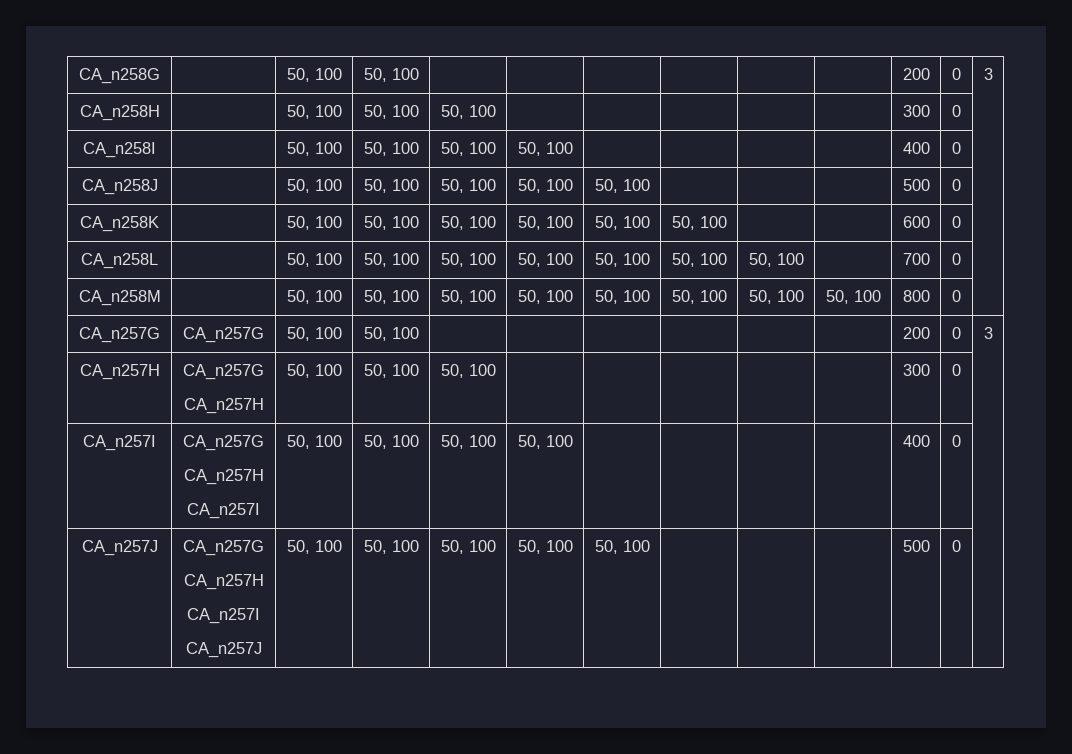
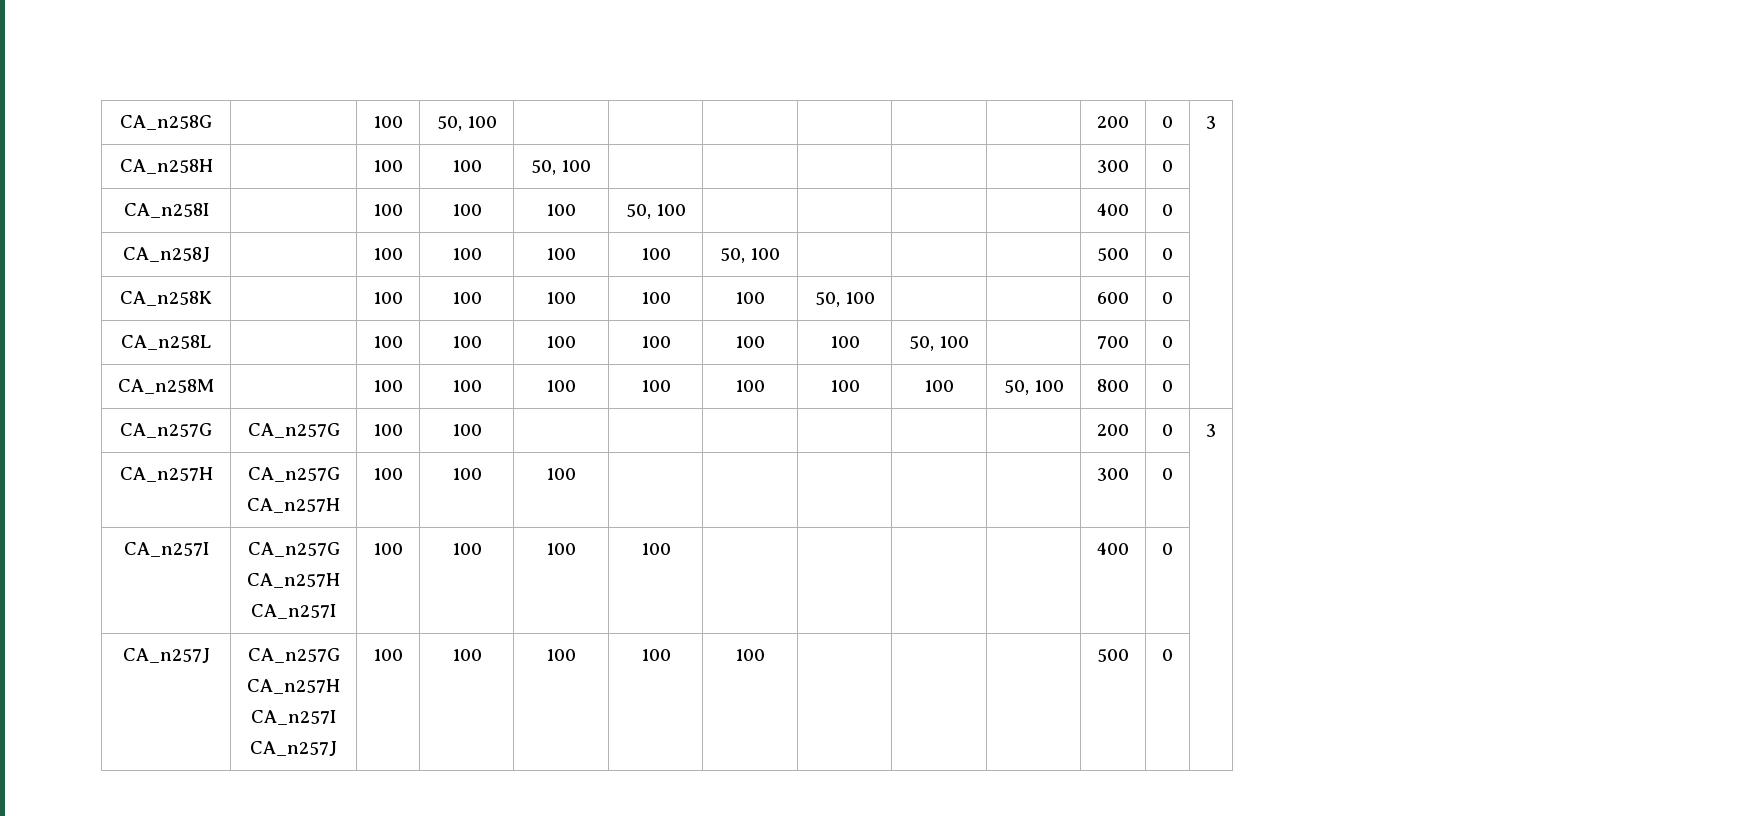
[286,68,310,82] 50, -> (212, 122) none
[286,105,342,119] [363,105,387,119] 50, 100 | 50, -> [373,160,403,172] 100 |
[286,142,342,156] [363,142,419,156] [440,142,464,156] 50, 100 | 50, 100 | 50, -> [373,204,403,216] [451,204,482,216] 100 | 100 |
[286,179,342,193] [363,179,419,193] [440,179,496,193] [517,179,541,193] 50, 100 | 50, 100 | 50, 100 | 50, -> [373,248,403,260] [451,248,482,260] [546,248,576,260] 100 | 100 | 100 |
[286,216,342,230] [363,216,419,230] [440,216,496,230] [517,216,573,230] [594,216,618,230] 50, 100 | 50, 100 | 50, 100 | 50, 100 | 50, -> [373,292,403,304] [451,292,482,304] [546,292,576,304] [640,292,671,304] 100 | 100 | 100 | 100 |
[286,253,342,267] [363,253,419,267] [440,253,496,267] [517,253,573,267] [594,253,650,267] [671,253,695,267] 50, 100 | 50, 100 | 50, 100 | 50, 100 | 50, 100 | 50, -> [373,336,403,348] [451,336,482,348] [546,336,576,348] [640,336,671,348] [735,336,765,348] 100 | 100 | 100 | 100 | 100 |
[286,290,342,304] [363,290,419,304] [440,290,496,304] [517,290,573,304] [594,290,650,304] [671,290,727,304] [748,290,772,304] 50, 100 | 50, 100 | 50, 100 | 50, 100 | 50, 100 | 50, 100 | 50, -> [373,380,403,392] [451,380,482,392] [546,380,576,392] [640,380,671,392] [735,380,765,392] [829,380,860,392] 100 | 100 | 100 | 100 | 100 | 100 |
[286,327,342,341] [363,327,387,341] 50, 100 | 50, -> [373,424,403,436] 100 |
[286,364,342,378] [363,364,419,378] [440,364,464,378] 50, 100 | 50, 100 | 50, -> [373,468,403,480] [451,468,482,480] 100 | 100 |
[286,435,342,449] [363,435,419,449] [440,435,496,449] [517,435,541,449] 50, 100 | 50, 100 | 50, 100 | 50, -> [373,543,403,555] [451,543,482,555] [546,543,576,555] 100 | 100 | 100 |
[286,540,342,554] [363,540,419,554] [440,540,496,554] [517,540,573,554] [594,540,618,554] 50, 100 | 50, 100 | 50, 100 | 50, 100 | 50, -> [373,649,403,661] [451,649,482,661] [546,649,576,661] [640,649,671,661] 100 | 100 | 100 | 100 |

